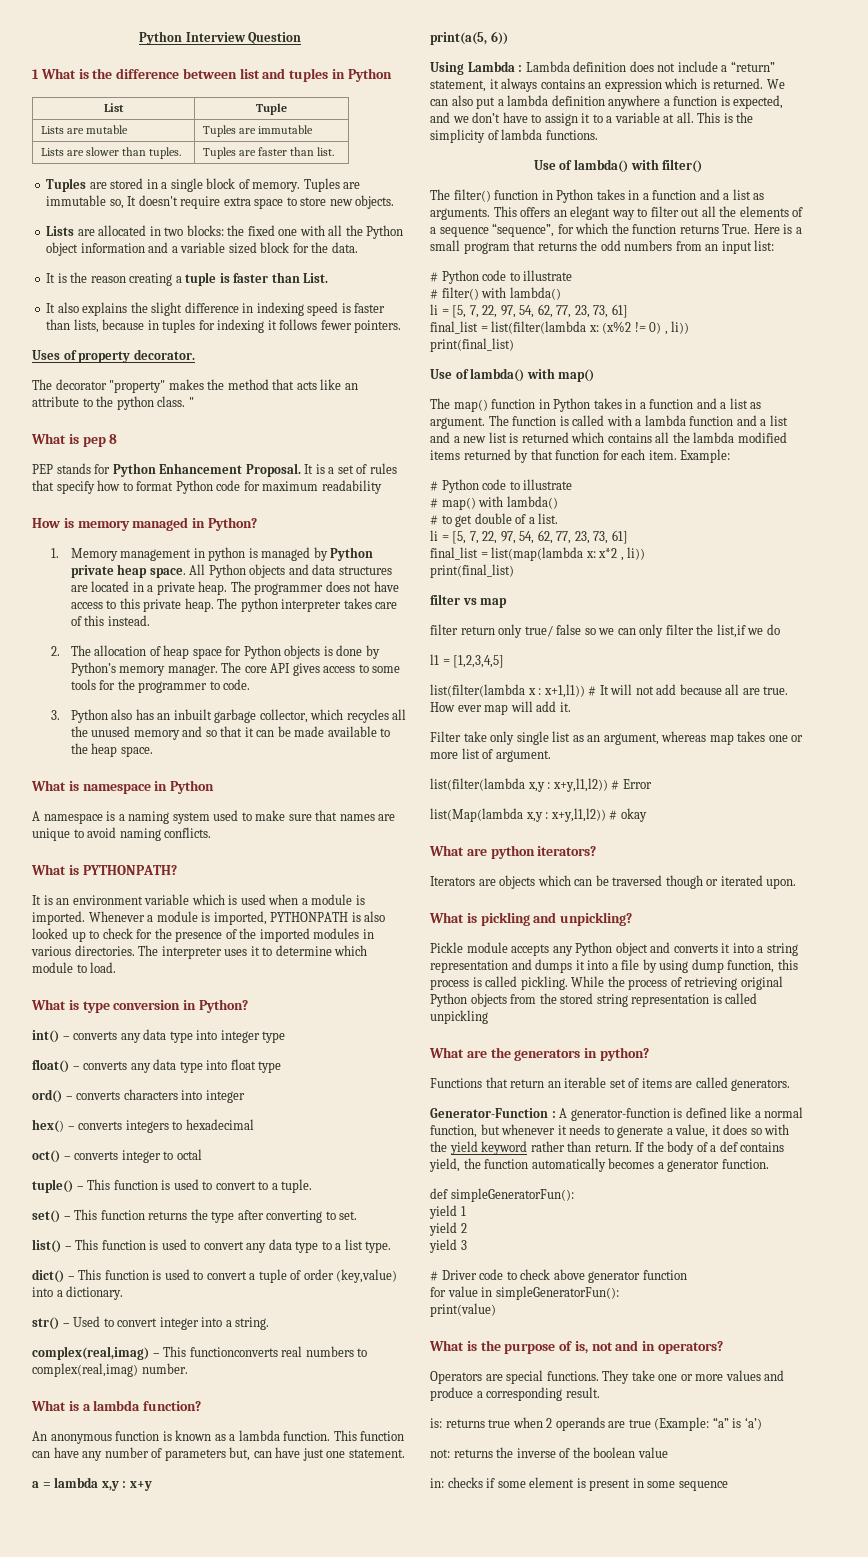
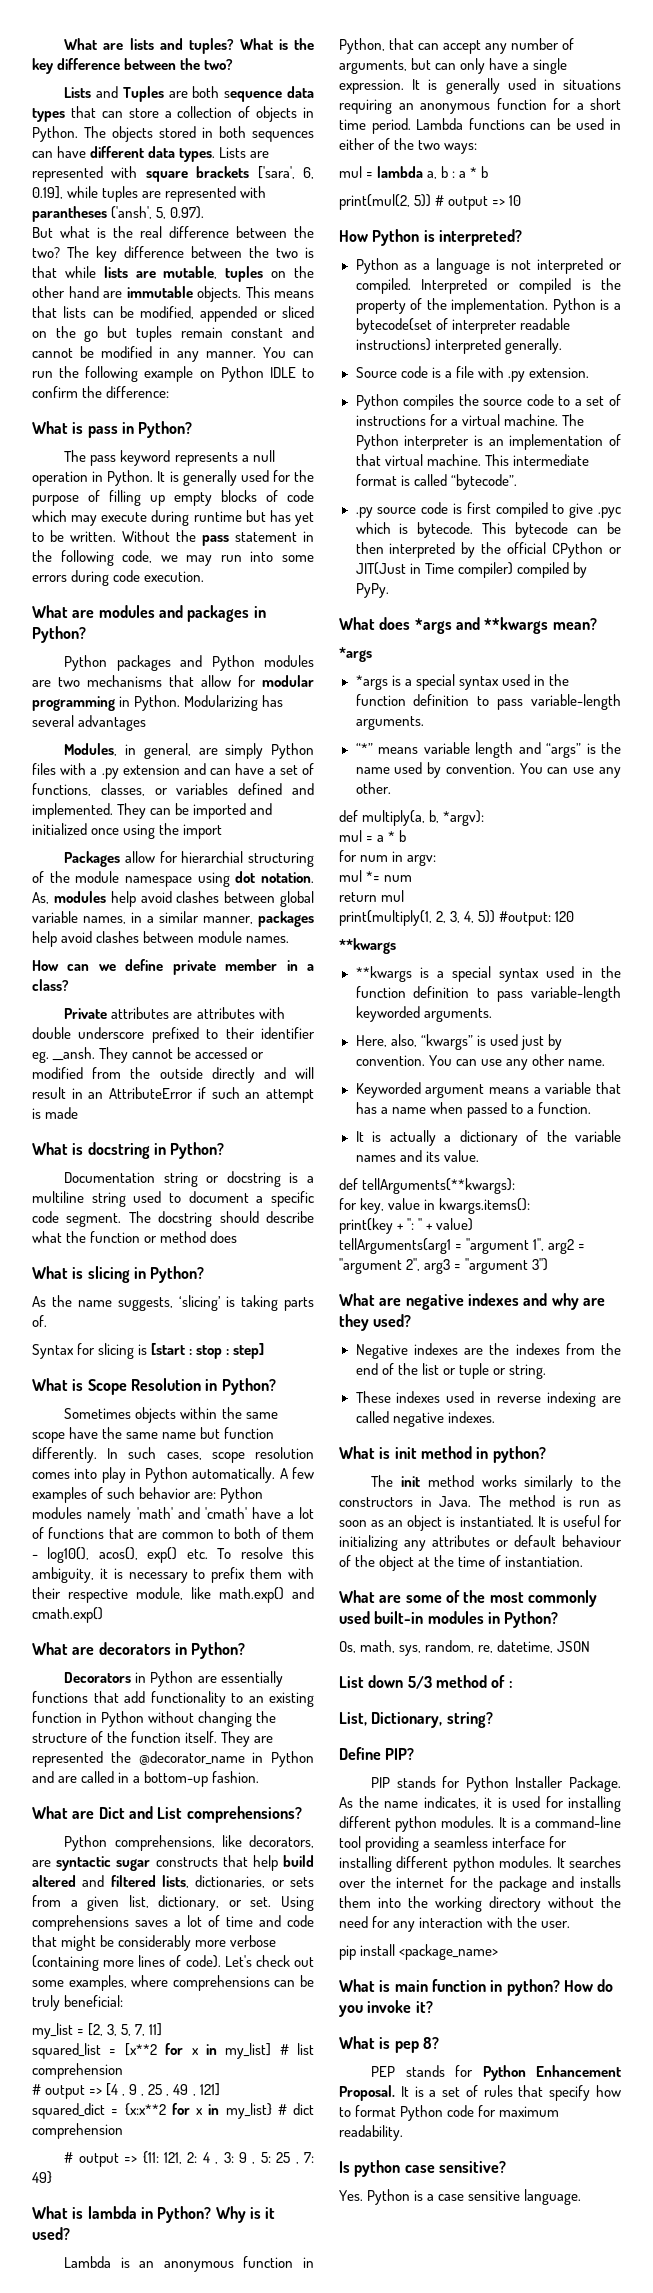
[138,31,302,45] [32,68,392,82] [104,103,124,112] [256,103,287,115] [40,125,128,134] [202,125,313,137] [40,147,182,159] [202,147,335,159] [46,178,361,192] [46,195,395,209] [46,225,404,239] [46,242,358,256] [46,272,329,286] [46,302,386,316] [46,319,402,333] [32,349,195,363] [32,379,358,393] [32,396,194,410] Python Interview Question // 1 What is the difference between list and tuples in Python // List | Tuple // Lists are mutable | Tuples are immutable // Lists are slower than tuples. | Tuples are faster than list. // Tuples are stored in a single block of memory. Tuples are immutable so, It doesn't require extra space to store new objects. // Lists are allocated in two blocks: the fixed one with all the Python object information and a variable sized block for the data. // It is the reason creating a tuple is faster than List. // It also explains the slight difference in indexing speed is faster than lists, because in tuples for indexing it follows fewer pointers. // Uses of property decorator. // The decorator "property" makes the method that acts like an attribute to the python class. " -> [64,38,314,54] [32,58,234,74] [64,86,314,102] [32,106,314,122] [32,126,314,142] [32,146,270,162] [32,166,314,182] [32,186,267,202] [32,206,205,222] [32,226,314,238] [32,246,314,262] [32,266,314,282] [32,286,314,302] [32,306,314,322] [32,326,314,342] [32,346,314,362] [32,366,314,382] [32,386,170,398] [32,421,193,438] [64,450,275,466] [32,470,314,486] [32,490,314,506] [32,510,314,526] [32,530,314,546] [32,550,315,566] [32,570,205,586] [32,605,266,622] [32,626,86,643] [64,655,314,671] [32,675,314,687] [32,695,284,711] [32,715,147,731] [64,743,314,759] [32,763,314,779] [32,783,314,796] [32,803,273,819] [32,823,223,839] [64,851,314,867] [32,871,314,887] [32,891,314,907] [32,911,314,927] [32,931,290,947] [32,959,315,975] [32,979,69,991] [64,1007,285,1019] [32,1027,315,1043] [32,1047,265,1063] [32,1067,315,1083] [32,1087,314,1103] [32,1107,79,1119] [32,1142,225,1159] [64,1171,314,1187] [32,1191,314,1207] [32,1211,314,1227] [32,1231,238,1243] [32,1266,205,1283] [32,1295,314,1311] [32,1315,47,1327] [32,1343,265,1359] [32,1378,276,1395] [64,1407,278,1423] [32,1427,275,1443] [32,1447,314,1463] [32,1467,314,1483] [32,1487,264,1503] [32,1507,314,1523] [32,1527,314,1539] [32,1547,315,1563] [32,1567,314,1583] [32,1587,314,1603] [32,1607,103,1623] [32,1642,246,1659] [64,1671,283,1687] [32,1691,314,1707] [32,1711,277,1727] [32,1731,274,1747] [32,1751,314,1767] [32,1771,260,1787] [32,1806,302,1823] [64,1835,314,1851] [32,1855,314,1871] [32,1875,314,1888] [32,1895,314,1911] [32,1915,314,1931] [32,1935,277,1951] [32,1955,314,1971] [32,1975,314,1991] [32,1995,124,2011] [32,2023,163,2039] [32,2043,314,2059] [32,2063,123,2079] [32,2083,220,2099] [32,2103,314,2119] [32,2123,123,2139] [64,2151,314,2167] [32,2171,52,2184] [32,2206,276,2223] [32,2227,70,2240] [64,2256,314,2272] [339,38,575,54] [339,58,568,74] [339,78,621,94] [339,98,621,114] [339,118,621,134] [339,138,478,154] [339,166,489,179] [339,194,522,210] [339,229,522,246] [355,258,622,274] [355,278,621,294] [355,298,621,314] [355,318,570,334] [355,338,562,354] [355,366,589,382] [355,394,621,410] [355,414,584,426] [355,434,621,450] [355,454,589,466] [355,474,517,490] [355,502,621,518] [355,522,621,538] [355,542,622,558] [355,562,587,578] [355,583,389,598] [339,617,597,634] [339,647,372,662] [355,674,569,690] [355,694,621,710] [355,716,424,730] [355,742,621,758] [355,762,621,778] [355,782,391,794] [339,810,485,826] [339,830,407,842] [339,850,437,866] [339,870,413,882] [339,890,405,902] [339,910,575,926] [339,938,396,954] [355,966,621,982] [355,986,621,1002] [355,1006,492,1022] [355,1034,562,1050] [355,1054,605,1070] [355,1082,621,1098] [355,1102,591,1118] [355,1130,621,1146] [355,1150,479,1162] [339,1178,516,1194] [339,1198,531,1214] [339,1218,474,1234] [339,1238,586,1254] [339,1258,549,1274] [339,1293,605,1310] [339,1314,412,1331] [355,1343,621,1359] [355,1363,546,1379] [355,1391,621,1407] [355,1411,495,1427] [339,1446,546,1463] [371,1475,621,1491] [339,1495,621,1507] [339,1515,622,1531] [339,1535,622,1551] [339,1555,584,1571] [339,1590,597,1607] [339,1611,559,1628] [339,1640,591,1656] [339,1675,513,1689] [339,1712,493,1728] [339,1747,415,1760] [371,1776,621,1792] [339,1796,621,1812] [339,1816,621,1832] [339,1836,568,1852] [339,1856,621,1872] [339,1876,621,1892] [339,1896,621,1912] [339,1916,571,1932] [339,1944,499,1960] [339,1979,614,1996] [339,2000,433,2017] What are lists and tuples? What is the key difference between the two? // Lists and Tuples are both sequence data types that can store a collection of objects in Python. The objects stored in both sequences can have different data types. Lists are represented with square brackets ['sara', 6, 0.19], while tuples are represented with parantheses ('ansh', 5, 0.97). // But what is the real difference between the two? The key difference between the two is that while lists are mutable, tuples on the other hand are immutable objects. This means that lists can be modified, appended or sliced on the go but tuples remain constant and cannot be modified in any manner. You can run the following example on Python IDLE to confirm the difference: // What is pass in Python? // The pass keyword represents a null operation in Python. It is generally used for the purpose of filling up empty blocks of code which may execute during runtime but has yet to be written. Without the pass statement in the following code, we may run into some errors during code execution. // What are modules and packages in Python? // Python packages and Python modules are two mechanisms that allow for modular programming in Python. Modularizing has several advantages // Modules, in general, are simply Python files with a .py extension and can have a set of functions, classes, or variables defined and implemented. They can be imported and initialized once using the import // Packages allow for hierarchial structuring of the module namespace using dot notation. As, modules help avoid clashes between global variable names, in a similar manner, packages help avoid clashes between module names. // How can we define private member in a class? // Private attributes are attributes with double underscore prefixed to their identifier eg. __ansh. They cannot be accessed or modified from the outside directly and will result in an AttributeError if such an attempt is made // What is docstring in Python? // Documentation string or docstring is a multiline string used to document a specific code segment. The docstring should describe what the function or method does // What is slicing in Python? // As the name suggests, ‘slicing’ is taking parts of. // Syntax for slicing is [start : stop : step] // What is Scope Resolution in Python? // Sometimes objects within the same scope have the same name but function differently. In such cases, scope resolution comes into play in Python automatically. A few examples of such behavior are: Python modules namely 'math' and 'cmath' have a lot of functions that are common to both of them - log10(), acos(), exp() etc. To resolve this ambiguity, it is necessary to prefix them with their respective module, like math.exp() and cmath.exp() // What are decorators in Python? // Decorators in Python are essentially functions that add functionality to an existing function in Python without changing the structure of the function itself. They are represented the @decorator_name in Python and are called in a bottom-up fashion. // What are Dict and List comprehensions? // Python comprehensions, like decorators, are syntactic sugar constructs that help build altered and filtered lists, dictionaries, or sets from a given list, dictionary, or set. Using comprehensions saves a lot of time and code that might be considerably more verbose (containing more lines of code). Let's check out some examples, where comprehensions can be truly beneficial: // my_list = [2, 3, 5, 7, 11] // squared_list = [x**2 for x in my_list] # list comprehension // # output => [4 , 9 , 25 , 49 , 121] // squared_dict = {x:x**2 for x in my_list} # dict comprehension // # output => {11: 121, 2: 4 , 3: 9 , 5: 25 , 7: 49} // What is lambda in Python? Why is it used? // Lambda is an anonymous function in Python, that can accept any number of arguments, but can only have a single expression. It is generally used in situations requiring an anonymous function for a short time period. Lambda functions can be used in either of the two ways: // mul = lambda a, b : a * b // print(mul(2, 5)) # output => 10 // How Python is interpreted? // Python as a language is not interpreted or compiled. Interpreted or compiled is the property of the implementation. Python is a bytecode(set of interpreter readable instructions) interpreted generally. // Source code is a file with .py extension. // Python compiles the source code to a set of instructions for a virtual machine. The Python interpreter is an implementation of that virtual machine. This intermediate format is called “bytecode”. // .py source code is first compiled to give .pyc which is bytecode. This bytecode can be then interpreted by the official CPython or JIT(Just in Time compiler) compiled by PyPy. // What does *args and **kwargs mean? // *args // *args is a special syntax used in the function definition to pass variable-length arguments. // “*” means variable length and “args” is the name used by convention. You can use any other. // def multiply(a, b, *argv): // mul = a * b // for num in argv: // mul *= num // return mul // print(multiply(1, 2, 3, 4, 5)) #output: 120 // **kwargs // **kwargs is a special syntax used in the function definition to pass variable-length keyworded arguments. // Here, also, “kwargs” is used just by convention. You can use any other name. // Keyworded argument means a variable that has a name when passed to a function. // It is actually a dictionary of the variable names and its value. // def tellArguments(**kwargs): // for key, value in kwargs.items(): // print(key + ": " + value) // tellArguments(arg1 = "argument 1", arg2 = "argument 2", arg3 = "argument 3") // What are negative indexes and why are they used? // Negative indexes are the indexes from the end of the list or tuple or string. // These indexes used in reverse indexing are called negative indexes. // What is init method in python? // The init method works similarly to the constructors in Java. The method is run as soon as an object is instantiated. It is useful for initializing any attributes or default behaviour of the object at the time of instantiation. // What are some of the most commonly used built-in modules in Python? // Os, math, sys, random, re, datetime, JSON // List down 5/3 method of : // List, Dictionary, string? // Define PIP? // PIP stands for Python Installer Package. As the name indicates, it is used for installing different python modules. It is a command-line tool providing a seamless interface for installing different python modules. It searches over the internet for the package and installs them into the working directory without the need for any interaction with the user. // pip install <package_name> // What is main function in python? How do you invoke it?
[109,434,118,444] 8 -> [422,2037,439,2049] 8?
[321,480,382,494] [32,517,257,531] [51,547,374,561] [70,564,392,578] [70,581,399,595] [70,598,398,612] [70,615,150,626] [51,645,380,659] [70,662,401,676] [70,679,251,693] [51,709,407,723] [70,726,391,740] [70,743,153,757] [31,780,215,794] [32,810,396,824] [32,827,212,841] [31,864,177,875] [32,894,365,905] [32,911,386,925] [32,928,374,942] [31,945,368,959] [32,962,117,973] [31,999,248,1013] [32,1029,286,1043] [32,1059,282,1073] [32,1089,245,1103] [32,1119,254,1133] [32,1149,202,1163] [32,1179,313,1193] [32,1209,358,1223] [32,1239,392,1253] [32,1269,398,1283] [32,1286,124,1300] [32,1316,270,1330] [32,1346,368,1360] [32,1363,188,1377] [31,1400,202,1411] [32,1430,405,1444] [32,1447,405,1461] [32,1477,152,1491] [430,31,508,45] [430,61,775,75] [430,78,785,92] [430,95,784,109] [430,112,754,126] [430,129,598,143] [533,159,703,173] [430,189,765,203] [430,206,804,220] [430,223,802,237] [430,240,775,254] [430,270,573,284] [430,287,561,300] [430,304,628,318] [430,321,690,335] [430,338,514,352] [430,368,595,382] [430,398,762,412] [430,415,788,429] [430,432,787,443] [430,449,731,463] [430,479,573,493] [430,496,558,510] [430,513,559,527] [430,530,628,544] [430,547,646,561] [430,564,514,578] [430,594,508,608] [430,624,780,638] [430,654,505,668] [430,684,789,698] [430,701,571,715] [430,731,804,745] [430,748,551,762] [430,778,652,792] [430,808,647,822] [429,845,597,859] [430,875,797,889] [429,912,633,926] [430,942,798,956] [430,959,798,973] [430,976,783,990] [430,993,758,1007] [430,1010,488,1024] [429,1047,649,1061] [430,1077,791,1091] [430,1107,804,1121] [430,1124,790,1138] [430,1141,785,1155] [429,1158,769,1172] [430,1188,574,1202] [429,1205,466,1219] [429,1222,467,1236] [429,1239,467,1253] [430,1269,687,1283] [430,1286,619,1300] [430,1303,496,1317] [429,1340,724,1354] [430,1370,785,1384] [430,1387,600,1401] [430,1417,762,1431] [430,1447,668,1458] [430,1477,728,1491] readability // How is memory managed in Python? // 1. Memory management in python is managed by Python private heap space. All Python objects and data structures are located in a private heap. The programmer does not have access to this private heap. The python interpreter takes care of this instead. // 2. The allocation of heap space for Python objects is done by Python’s memory manager. The core API gives access to some tools for the programmer to code. // 3. Python also has an inbuilt garbage collector, which recycles all the unused memory and so that it can be made available to the heap space. // What is namespace in Python // A namespace is a naming system used to make sure that names are unique to avoid naming conflicts. // What is PYTHONPATH? // It is an environment variable which is used when a module is imported. Whenever a module is imported, PYTHONPATH is also looked up to check for the presence of the imported modules in various directories. The interpreter uses it to determine which module to load. // What is type conversion in Python? // int() – converts any data type into integer type // float() – converts any data type into float type // ord() – converts characters into integer // hex() – converts integers to hexadecimal // oct() – converts integer to octal // tuple() – This function is used to convert to a tuple. // set() – This function returns the type after converting to set. // list() – This function is used to convert any data type to a list type. // dict() – This function is used to convert a tuple of order (key,value) into a dictionary. // str() – Used to convert integer into a string. // complex(real,imag) – This functionconverts real numbers to complex(real,imag) number. // What is a lambda function? // An anonymous function is known as a lambda function. This function can have any number of parameters but, can have just one statement. // a = lambda x,y : x+y // print(a(5, 6)) // Using Lambda : Lambda definition does not include a “return” statement, it always contains an expression which is returned. We can also put a lambda definition anywhere a function is expected, and we don’t have to assign it to a variable at all. This is the simplicity of lambda functions. // Use of lambda() with filter() // The filter() function in Python takes in a function and a list as arguments. This offers an elegant way to filter out all the elements of a sequence “sequence”, for which the function returns True. Here is a small program that returns the odd numbers from an input list: // # Python code to illustrate // # filter() with lambda() // li = [5, 7, 22, 97, 54, 62, 77, 23, 73, 61] // final_list = list(filter(lambda x: (x%2 != 0) , li)) // print(final_list) // Use of lambda() with map() // The map() function in Python takes in a function and a list as argument. The function is called with a lambda function and a list and a new list is returned which contains all the lambda modified items returned by that function for each item. Example: // # Python code to illustrate // # map() with lambda() // # to get double of a list. // li = [5, 7, 22, 97, 54, 62, 77, 23, 73, 61] // final_list = list(map(lambda x: x*2 , li)) // print(final_list) // filter vs map // filter return only true/ false so we can only filter the list,if we do // l1 = [1,2,3,4,5] // list(filter(lambda x : x+1,l1)) # It will not add because all are true. How ever map will add it. // Filter take only single list as an argument, whereas map takes one or more list of argument. // list(filter(lambda x,y : x+y,l1,l2)) # Error // list(Map(lambda x,y : x+y,l1,l2)) # okay // What are python iterators? // Iterators are objects which can be traversed though or iterated upon. // What is pickling and unpickling? // Pickle module accepts any Python object and converts it into a string representation and dumps it into a file by using dump function, this process is called pickling. While the process of retrieving original Python objects from the stored string representation is called unpickling // What are the generators in python? // Functions that return an iterable set of items are called generators. // Generator-Function : A generator-function is defined like a normal function, but whenever it needs to generate a value, it does so with the yield keyword rather than return. If the body of a def contains yield, the function automatically becomes a generator function. // def simpleGeneratorFun(): // yield 1 // yield 2 // yield 3 // # Driver code to check above generator function // for value in simpleGeneratorFun(): // print(value) // What is the purpose of is, not and in operators? // Operators are special functions. They take one or more values and produce a corresponding result. // is: returns true when 2 operands are true (Example: “a” is ‘a’) // not: returns the inverse of the boolean value // in: checks if some element is present in some sequence -> [339,2125,403,2141] [339,2160,506,2177] [339,2189,582,2205] readability. // Is python case sensitive? // Yes. Python is a case sensitive language.

